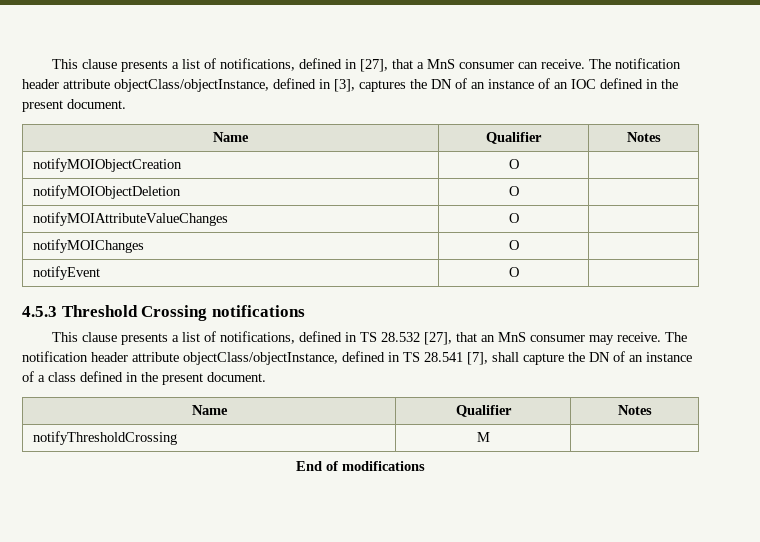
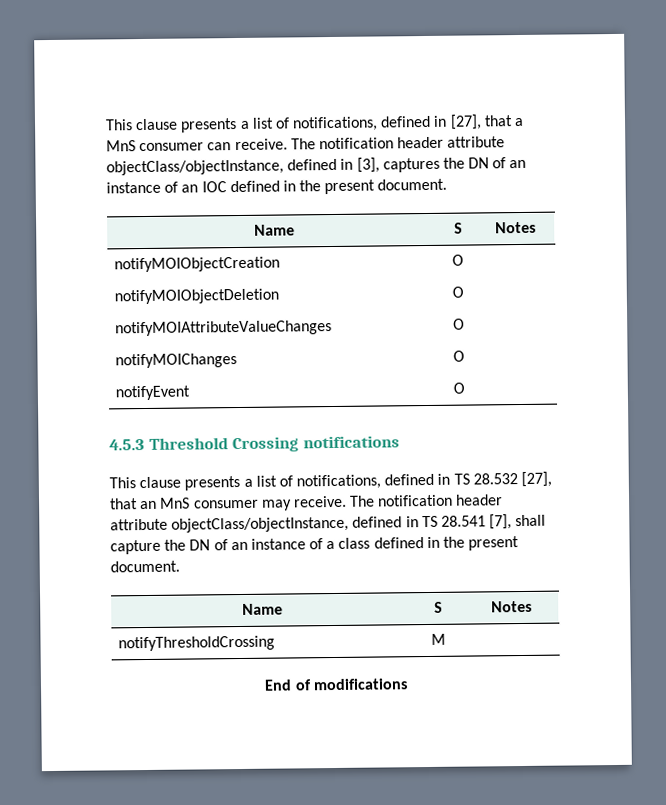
[485,132,542,144] Qualifier -> [453,222,463,234] S
[455,405,512,417] Qualifier -> [433,601,443,613] S

